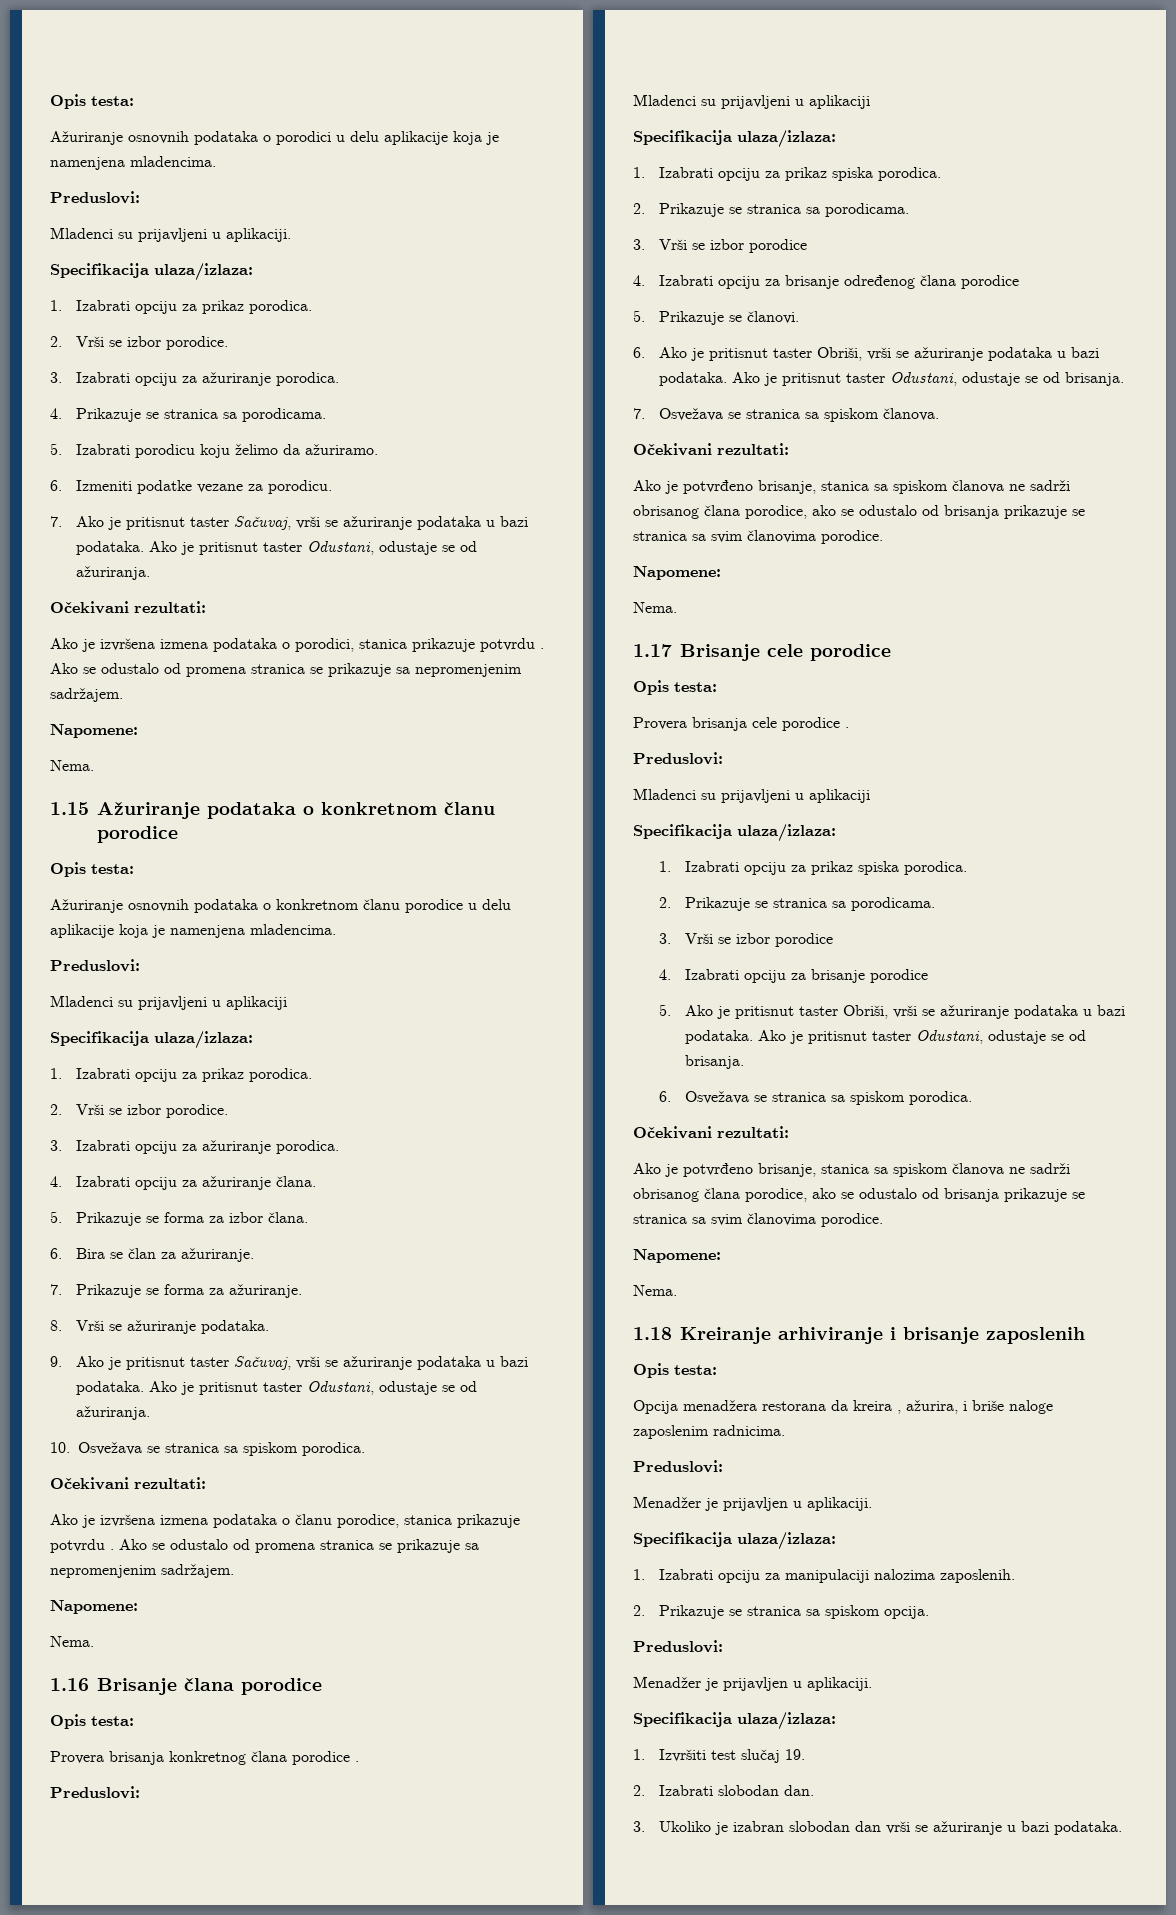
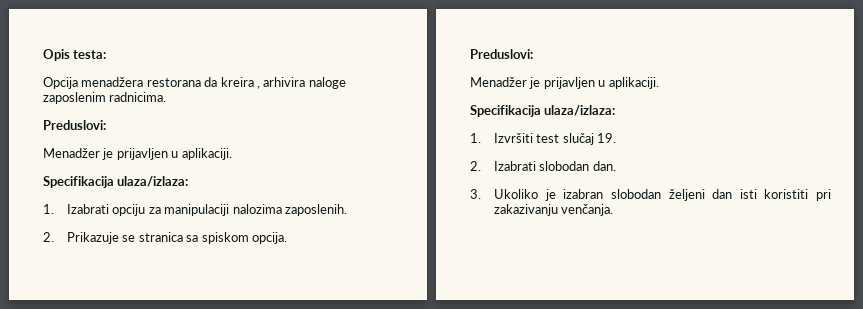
[50,94,134,109] [50,131,499,145] [50,156,216,170] [50,191,140,204] [50,227,291,242] [50,263,253,281] [50,300,312,314] [50,336,228,350] [50,372,339,386] [50,408,326,422] [50,443,378,458] [50,480,332,494] [50,516,528,530] [75,541,477,555] [75,566,150,580] [50,601,206,614] [50,638,544,652] [50,663,522,677] [50,688,123,702] [50,724,138,738] [50,760,94,771] [50,802,495,819] [97,826,178,843] [50,862,134,877] [50,899,511,913] [50,924,336,938] [50,959,140,972] [50,995,287,1010] [50,1031,253,1049] [50,1068,312,1082] [50,1104,228,1118] [50,1140,339,1154] [50,1176,316,1190] [50,1211,308,1226] [50,1248,254,1262] [50,1284,302,1298] [50,1320,269,1334] [50,1356,528,1370] [75,1381,477,1395] [75,1406,150,1420] [50,1442,365,1456] [50,1477,206,1490] [50,1514,520,1528] [50,1539,479,1553] [50,1564,234,1578] [50,1600,138,1614] [50,1636,94,1647] [50,1678,322,1695] [50,1714,134,1729] [50,1751,359,1765] [50,1786,140,1799] [633,94,870,109] [633,130,836,148] [633,167,941,181] [633,203,909,217] [633,239,807,253] [633,275,1019,289] [633,310,799,325] [633,347,1099,361] [658,372,1124,386] [633,408,939,422] [633,443,789,456] [633,480,1070,494] [633,505,1085,519] [633,530,883,544] [633,566,721,580] [633,602,677,613] [633,644,891,661] [633,680,717,695] [633,717,849,731] [633,752,723,765] [633,788,870,803] [633,824,836,842] [658,861,967,875] [658,897,935,911] [658,933,833,947] [658,969,928,983] [658,1004,1125,1019] [684,1030,1086,1044] [684,1055,744,1069] [658,1091,972,1105] [633,1126,789,1139] [633,1163,1070,1177] [633,1188,1085,1202] [633,1213,883,1227] [633,1249,721,1263] [633,1285,677,1296] [633,1327,1085,1344] [633,1363,717,1378] Opis testa: // Ažuriranje osnovnih podataka o porodici u delu aplikacije koja je namenjena mladencima. // Preduslovi: // Mladenci su prijavljeni u aplikaciji. // Specifikacija ulaza/izlaza: // 1. Izabrati opciju za prikaz porodica. // 2. Vrši se izbor porodice. // 3. Izabrati opciju za ažuriranje porodica. // 4. Prikazuje se stranica sa porodicama. // 5. Izabrati porodicu koju želimo da ažuriramo. // 6. Izmeniti podatke vezane za porodicu. // 7. Ako je pritisnut taster Sačuvaj, vrši se ažuriranje podataka u bazi podataka. Ako je pritisnut taster Odustani, odustaje se od ažuriranja. // Očekivani rezultati: // Ako je izvršena izmena podataka o porodici, stanica prikazuje potvrdu . Ako se odustalo od promena stranica se prikazuje sa nepromenjenim sadržajem. // Napomene: // Nema. // 1.15 Ažuriranje podataka o konkretnom članu porodice // Opis testa: // Ažuriranje osnovnih podataka o konkretnom članu porodice u delu aplikacije koja je namenjena mladencima. // Preduslovi: // Mladenci su prijavljeni u aplikaciji // Specifikacija ulaza/izlaza: // 1. Izabrati opciju za prikaz porodica. // 2. Vrši se izbor porodice. // 3. Izabrati opciju za ažuriranje porodica. // 4. Izabrati opciju za ažuriranje člana. // 5. Prikazuje se forma za izbor člana. // 6. Bira se član za ažuriranje. // 7. Prikazuje se forma za ažuriranje. // 8. Vrši se ažuriranje podataka. // 9. Ako je pritisnut taster Sačuvaj, vrši se ažuriranje podataka u bazi podataka. Ako je pritisnut taster Odustani, odustaje se od ažuriranja. // 10. Osvežava se stranica sa spiskom porodica. // Očekivani rezultati: // Ako je izvršena izmena podataka o članu porodice, stanica prikazuje potvrdu . Ako se odustalo od promena stranica se prikazuje sa nepromenjenim sadržajem. // Napomene: // Nema. // 1.16 Brisanje člana porodice // Opis testa: // Provera brisanja konkretnog člana porodice . // Preduslovi: // Mladenci su prijavljeni u aplikaciji // Specifikacija ulaza/izlaza: // 1. Izabrati opciju za prikaz spiska porodica. // 2. Prikazuje se stranica sa porodicama. // 3. Vrši se izbor porodice // 4. Izabrati opciju za brisanje određenog člana porodice // 5. Prikazuje se članovi. // 6. Ako je pritisnut taster Obriši, vrši se ažuriranje podataka u bazi podataka. Ako je pritisnut taster Odustani, odustaje se od brisanja. // 7. Osvežava se stranica sa spiskom članova. // Očekivani rezultati: // Ako je potvrđeno brisanje, stanica sa spiskom članova ne sadrži obrisanog člana porodice, ako se odustalo od brisanja prikazuje se stranica sa svim članovima porodice. // Napomene: // Nema. // 1.17 Brisanje cele porodice // Opis testa: // Provera brisanja cele porodice . // Preduslovi: // Mladenci su prijavljeni u aplikaciji // Specifikacija ulaza/izlaza: // 1. Izabrati opciju za prikaz spiska porodica. // 2. Prikazuje se stranica sa porodicama. // 3. Vrši se izbor porodice // 4. Izabrati opciju za brisanje porodice // 5. Ako je pritisnut taster Obriši, vrši se ažuriranje podataka u bazi podataka. Ako je pritisnut taster Odustani, odustaje se od brisanja. // 6. Osvežava se stranica sa spiskom porodica. // Očekivani rezultati: // Ako je potvrđeno brisanje, stanica sa spiskom članova ne sadrži obrisanog člana porodice, ako se odustalo od brisanja prikazuje se stranica sa svim članovima porodice. // Napomene: // Nema. // 1.18 Kreiranje arhiviranje i brisanje zaposlenih // Opis testa: -> [43,49,107,61] Opis testa:
[906,1400,1004,1414] ažurira, i briše -> [263,77,306,87] arhivira
[854,1821,1122,1835] dan vrši se ažuriranje u bazi podataka. -> [668,189,831,201] [494,204,614,216] željeni dan isti koristiti pri zakazivanju venčanja.

